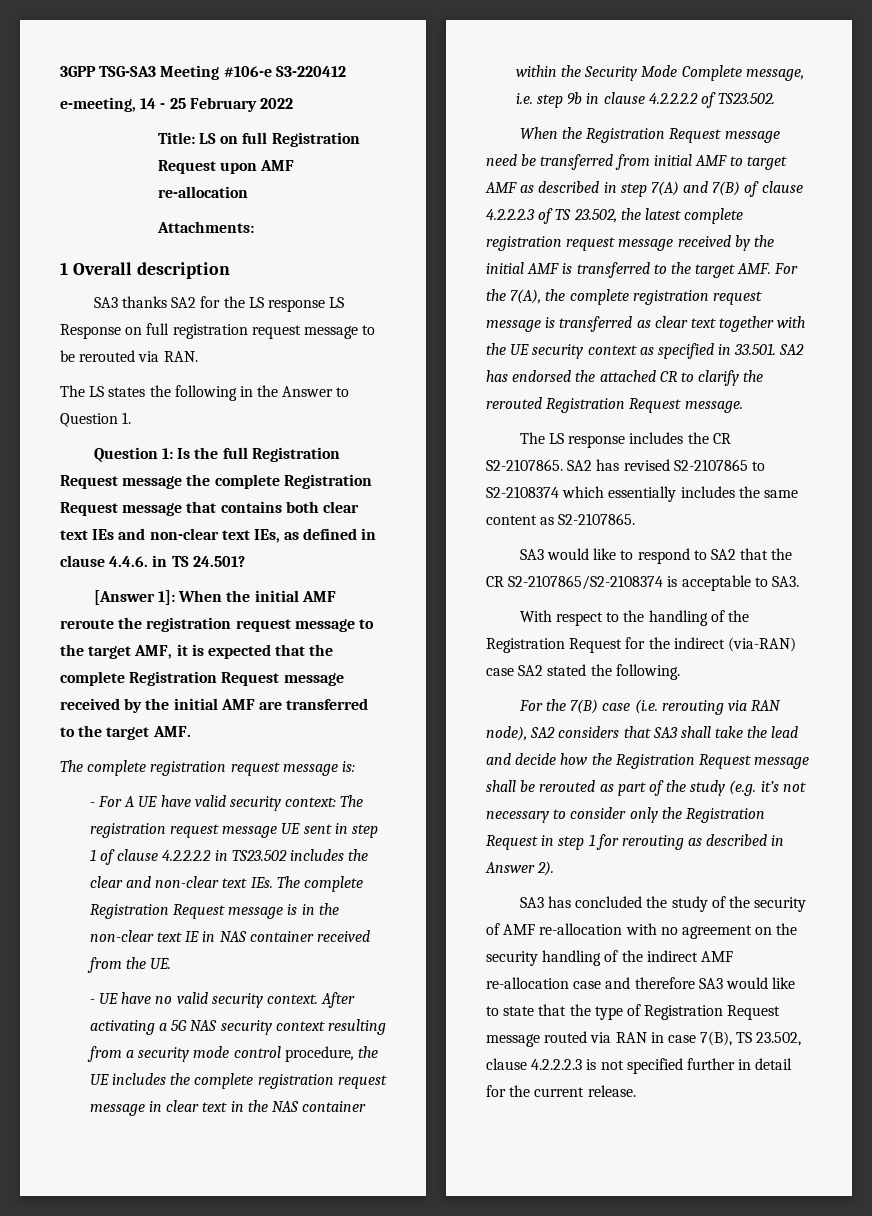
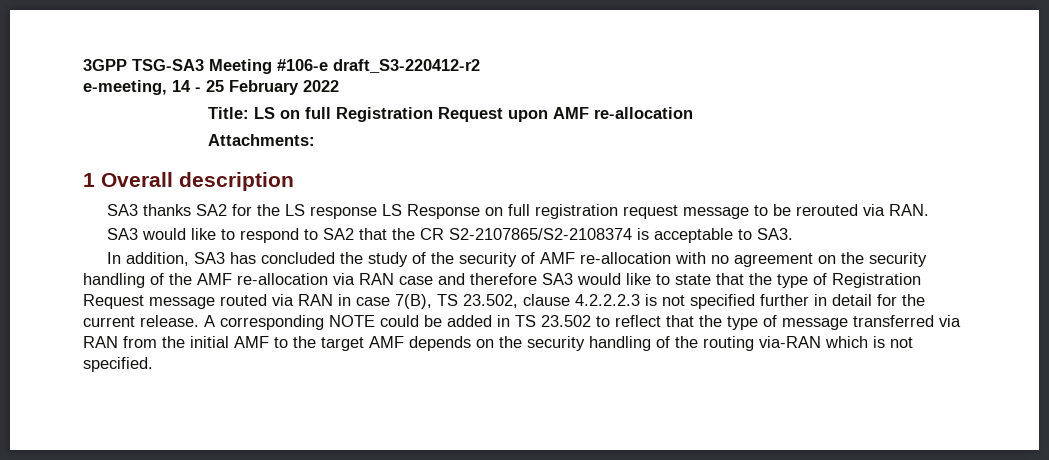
[275,66,346,77] S3-220412 -> [333,59,480,73] draft_S3-220412-r2
[60,385,350,401] [60,412,132,427] [93,447,340,462] [60,474,372,489] [60,501,359,516] [60,528,377,543] [60,555,245,567] [93,590,336,605] [60,617,374,632] [60,644,334,659] [60,671,344,686] [60,698,369,713] [60,725,191,740] [60,760,355,776] [89,795,364,811] [89,823,378,838] [89,849,369,865] [89,876,363,892] [89,903,339,919] [89,930,370,942] [86,957,172,973] [89,992,356,1008] [89,1019,386,1035] [86,1046,378,1062] [89,1073,387,1089] [89,1100,367,1116] [515,65,804,81] [515,92,776,108] [519,127,780,143] [486,154,788,170] [485,181,803,197] [486,208,744,224] [486,235,774,251] [486,262,799,278] [486,289,762,305] [486,316,806,332] [486,343,805,359] [486,370,764,386] [486,397,743,413] [519,432,731,448] [486,459,765,471] [486,486,798,502] [486,513,636,525] // The LS states the following in the Answer to Question 1. // Question 1: Is the full Registration Request message the complete Registration Request message that contains both clear text IEs and non-clear text IEs, as defined in clause 4.4.6. in TS 24.501? // [Answer 1]: When the initial AMF reroute the registration request message to the target AMF, it is expected that the complete Registration Request message received by the initial AMF are transferred to the target AMF. // The complete registration request message is: // - For A UE have valid security context: The registration request message UE sent in step 1 of clause 4.2.2.2.2 in TS23.502 includes the clear and non-clear text IEs. The complete Registration Request message is in the non-clear text IE in NAS container received from the UE. // - UE have no valid security context. After activating a 5G NAS security context resulting from a security mode control procedure, the UE includes the complete registration request message in clear text in the NAS container within the Security Mode Complete message, i.e. step 9b in clause 4.2.2.2.2 of TS23.502. // When the Registration Request message need be transferred from initial AMF to target AMF as described in step 7(A) and 7(B) of clause 4.2.2.2.3 of TS 23.502, the latest complete registration request message received by the initial AMF is transferred to the target AMF. For the 7(A), the complete registration request message is transferred as clear text together with the UE security context as specified in 33.501. SA2 has endorsed the attached CR to clarify the rerouted Registration Request message. // The LS response includes the CR S2-2107865. SA2 has revised S2-2107865 to S2-2108374 which essentially includes the same content as S2-2107865. -> (930, 210) none
[519,610,750,626] [486,637,796,653] [486,664,680,680] [518,699,782,715] [486,726,799,741] [486,753,810,769] [486,780,806,796] [486,807,765,823] [486,834,785,850] [485,861,555,876] With respect to the handling of the Registration Request for the indirect (via-RAN) case SA2 stated the following. // For the 7(B) case (i.e. rerouting via RAN node), SA2 considers that SA3 shall take the lead and decide how the Registration Request message shall be rerouted as part of the study (e.g. it’s not necessary to consider only the Registration Request in step 1 for rerouting as described in Answer 2). // -> [107,252,190,266] In addition,
[646,950,733,962] [486,977,569,989] indirect AMF re-allocation -> [197,273,394,285] AMF re-allocation via RAN
(636, 1091) none -> [204,315,961,330] [83,336,913,351] [83,357,153,372] A corresponding NOTE could be added in TS 23.502 to reflect that the type of message transferred via RAN from the initial AMF to the target AMF depends on the security handling of the routing via-RAN which is not specified.

